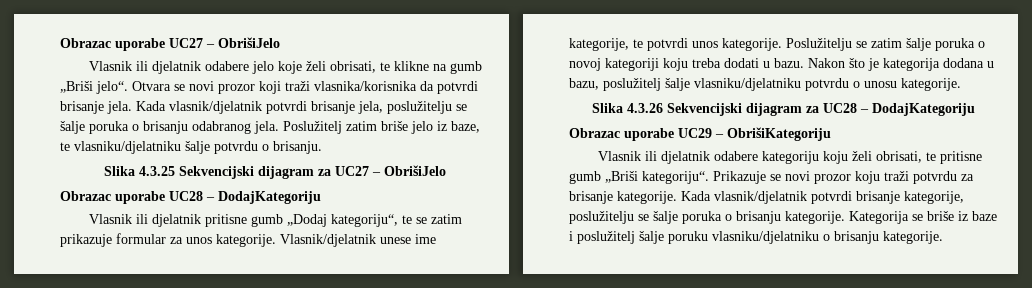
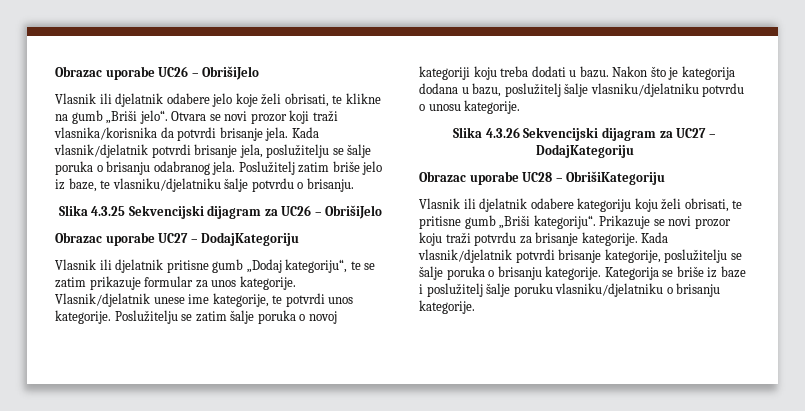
[60,38,203,51] Obrazac uporabe UC27 -> [55,66,189,80] Obrazac uporabe UC26
[334,166,369,176] UC27 -> [281,205,312,216] UC26
[169,191,203,201] UC28 -> [158,233,189,243] UC27
[823,103,857,113] UC28 -> [676,128,707,138] UC27
[678,128,712,138] UC29 -> [522,172,553,182] UC28

